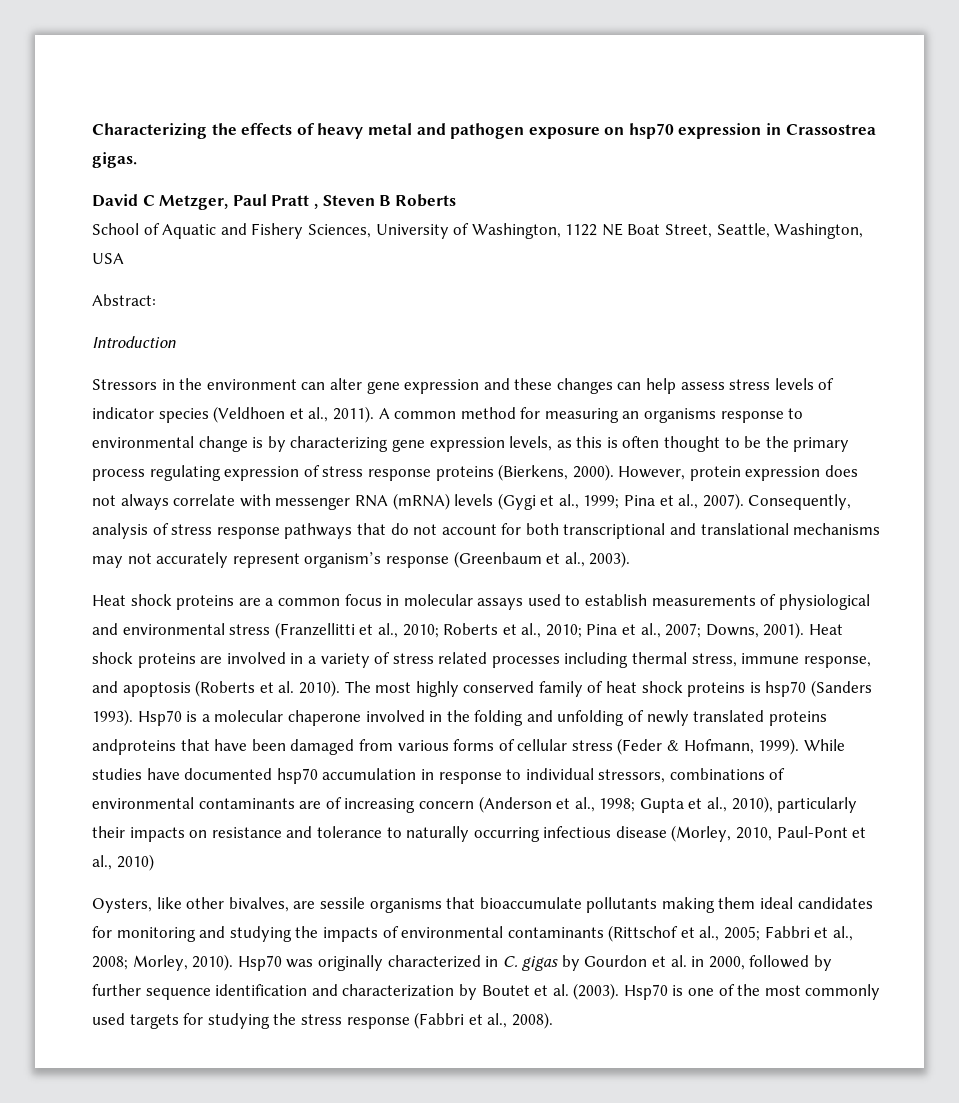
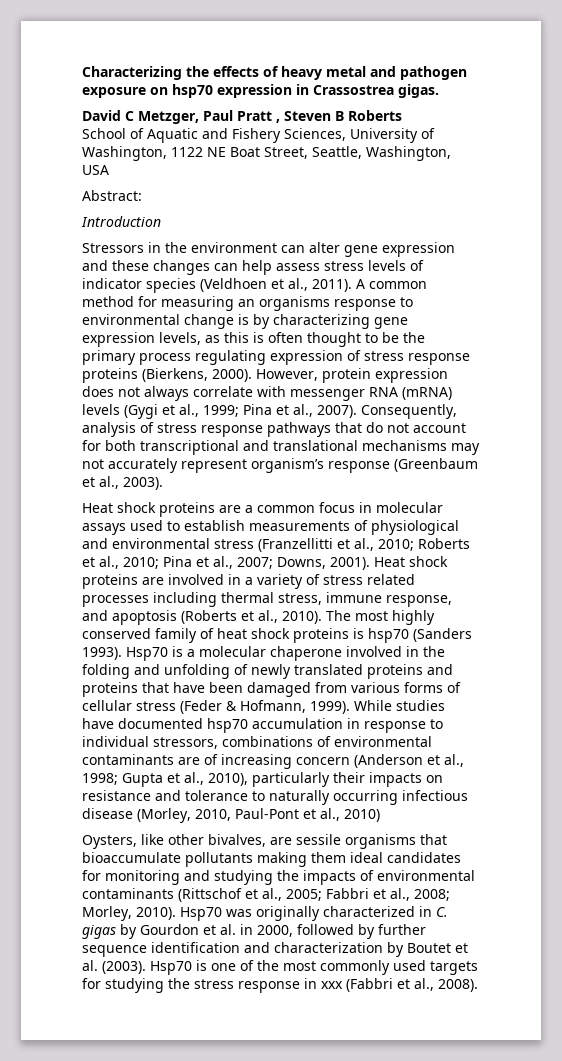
[278,681,295,693] al. -> [258,610,278,623] al.,
[92,739,176,755] andproteins -> [427,664,453,675] [82,682,138,697] and proteins
(410, 1023) none -> [304,978,343,989] in xxx

